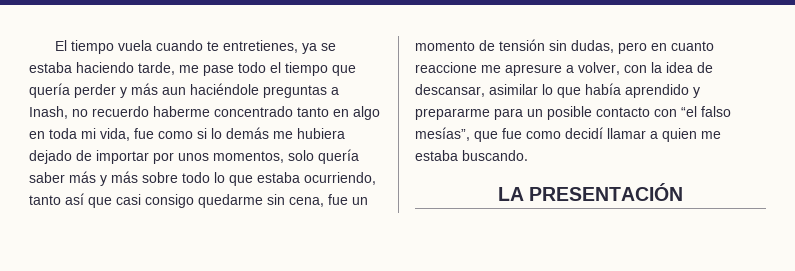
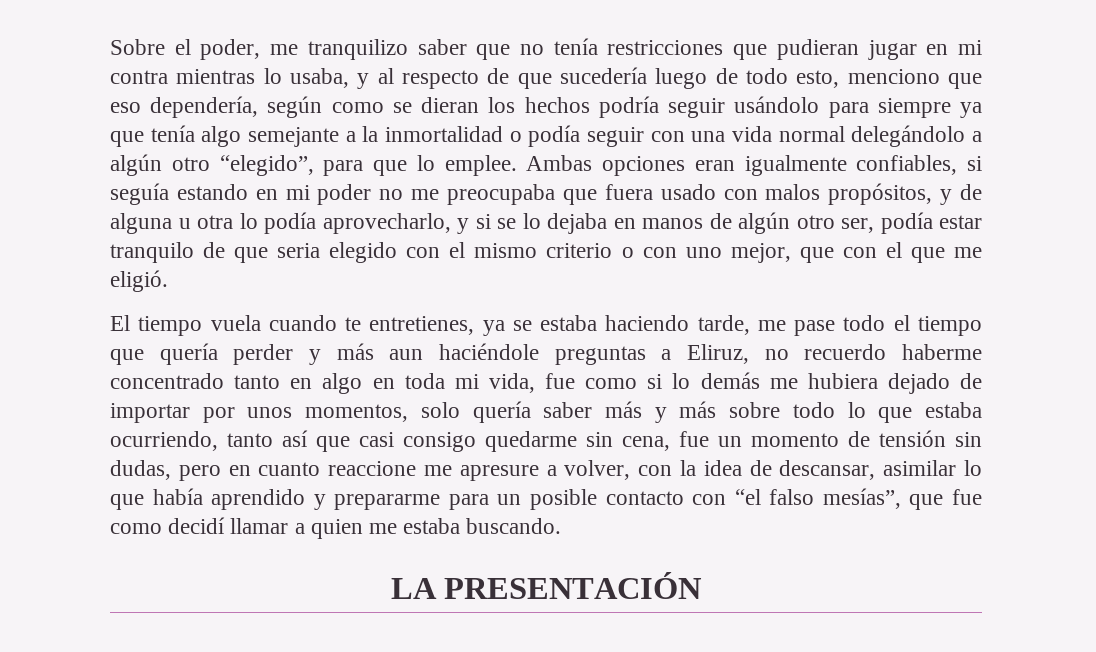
(55, 45) none -> [110,38,982,60] [110,67,982,89] [110,96,983,118] [110,125,982,147] [110,154,982,176] [110,183,983,205] [110,212,982,234] [110,242,982,263] [110,270,168,292] Sobre el poder, me tranquilizo saber que no tenía restricciones que pudieran jugar en mi contra mientras lo usaba, y al respecto de que sucedería luego de todo esto, menciono que eso dependería, según como se dieran los hechos podría seguir usándolo para siempre ya que tenía algo semejante a la inmortalidad o podía seguir con una vida normal delegándolo a algún otro “elegido”, para que lo emplee. Ambas opciones eran igualmente confiables, si seguía estando en mi poder no me preocupaba que fuera usado con malos propósitos, y de alguna u otra lo podía aprovecharlo, y si se lo dejaba en manos de algún otro ser, podía estar tranquilo de que seria elegido con el mismo criterio o con uno mejor, que con el que me eligió. //
[29,106,68,119] Inash, -> [687,344,749,364] Eliruz,

